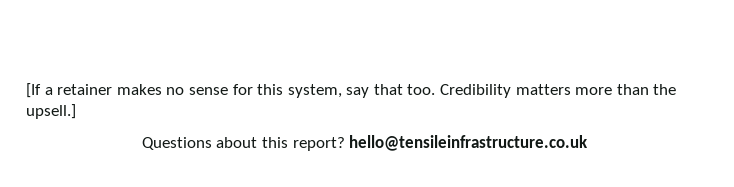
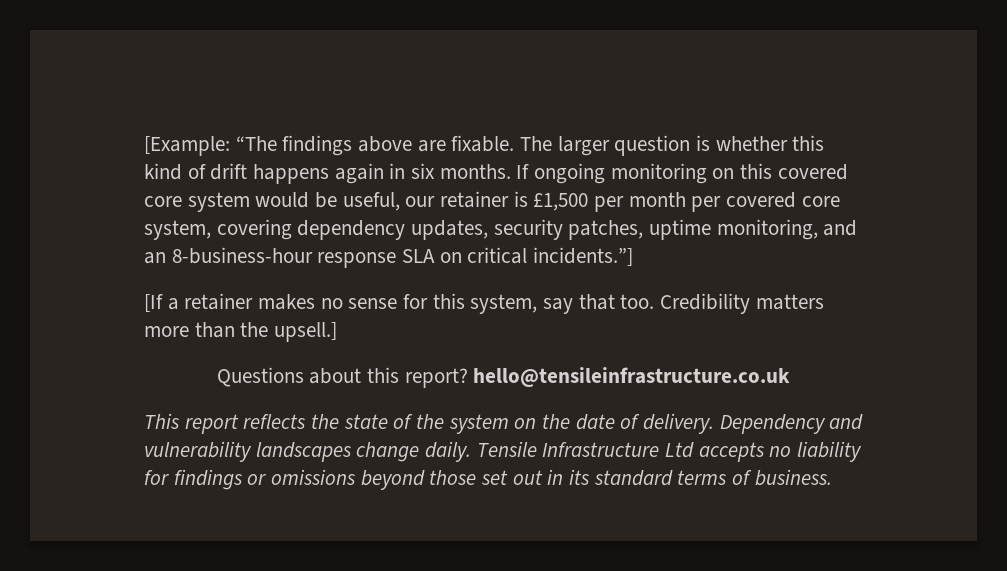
(26, 90) none -> [144,135,825,156] [144,163,848,184] [144,191,840,212] [144,219,858,240] [144,247,634,268] [Example: “The findings above are fixable. The larger question is whether this kind of drift happens again in six months. If ongoing monitoring on this covered core system would be useful, our retainer is £1,500 per month per covered core system, covering dependency updates, security patches, uptime monitoring, and an 8-business-hour response SLA on critical incidents.”] //
(589, 143) none -> [144,413,864,434] [144,441,863,462] [144,469,832,490] // This report reflects the state of the system on the date of delivery. Dependency and vulnerability landscapes change daily. Tensile Infrastructure Ltd accepts no liability for findings or omissions beyond those set out in its standard terms of business.

